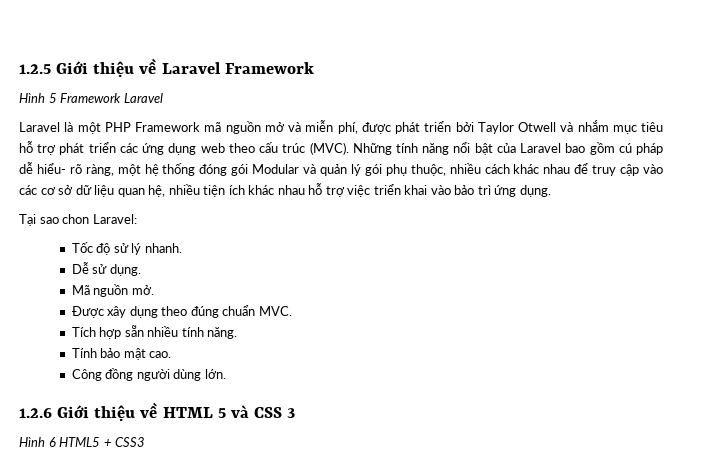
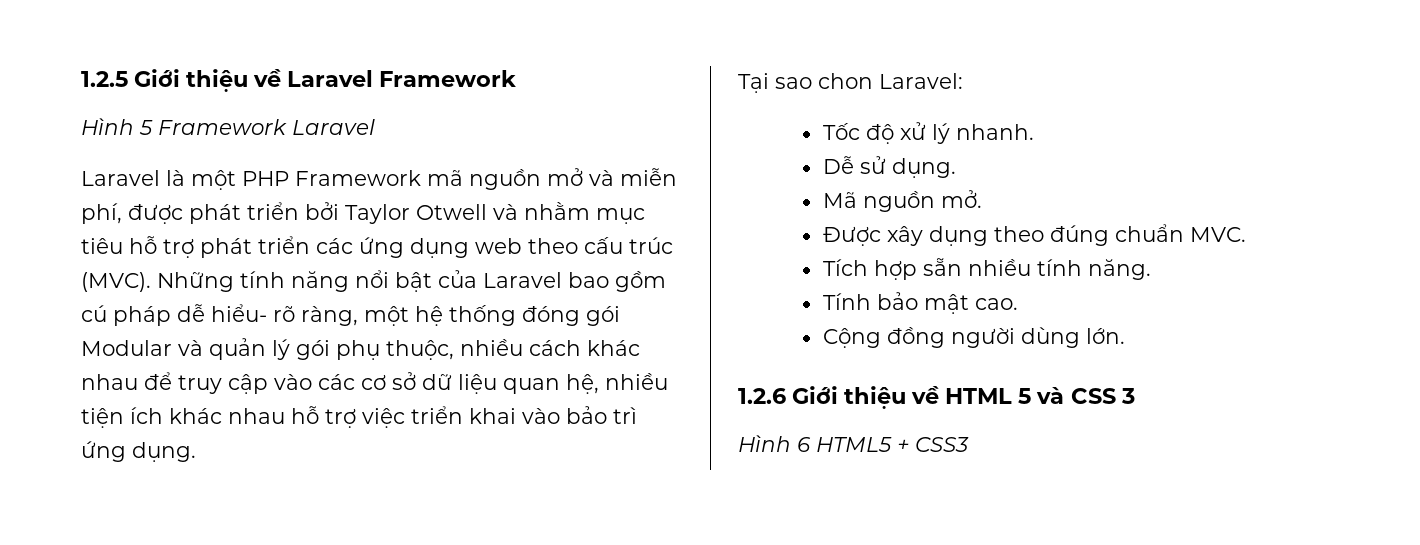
[577,120,609,132] nhắm -> [524,202,590,220] nhằm
[113,243,129,253] sử -> [899,122,926,140] xử
[71,369,102,381] Công -> [822,328,881,348] Cộng

